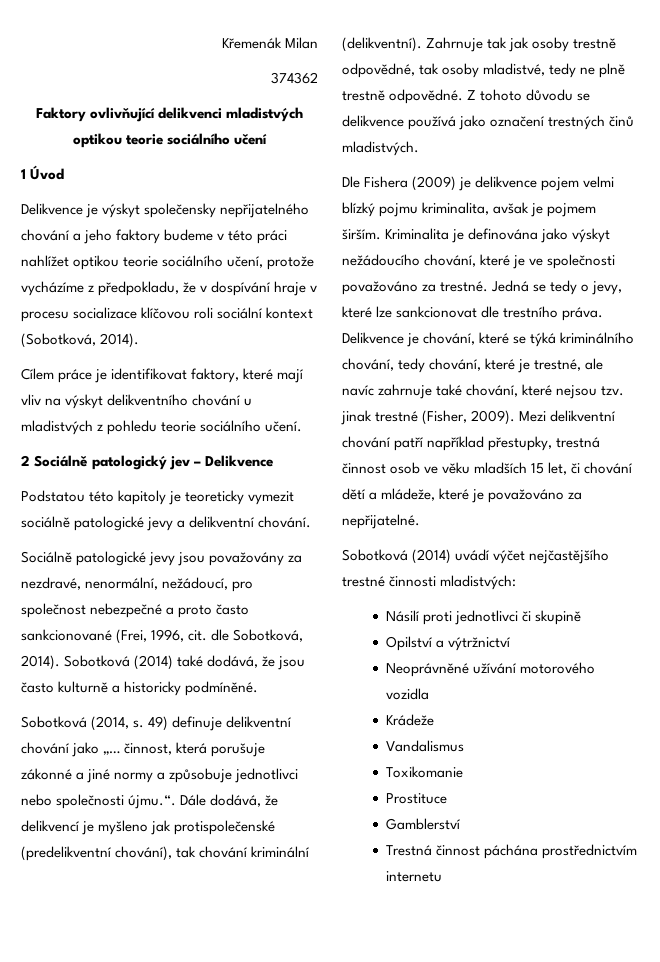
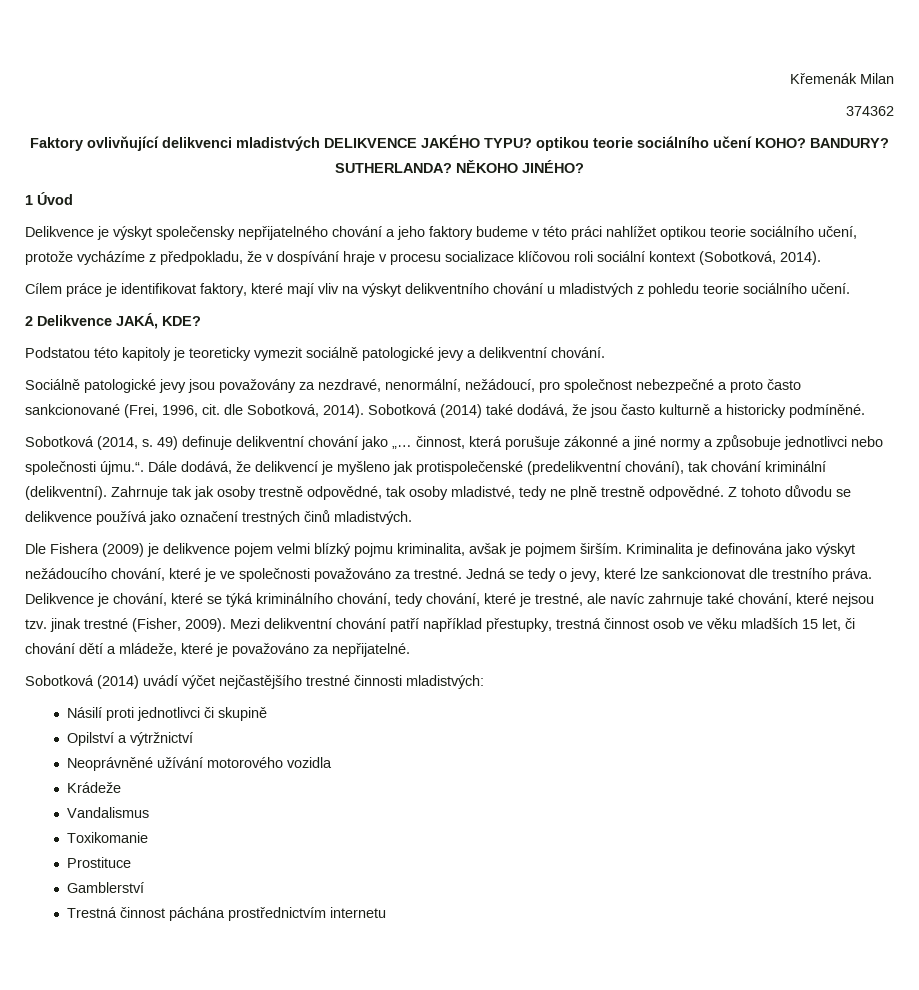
(304, 114) none -> [324,135,532,148] DELIKVENCE JAKÉHO TYPU?
(268, 139) none -> [755,138,889,148] [335,160,584,173] KOHO? BANDURY? SUTHERLANDA? NĚKOHO JINÉHO?
[34,455,274,470] Sociálně patologický jev – Delikvence -> [37,313,201,329] Delikvence JAKÁ, KDE?

